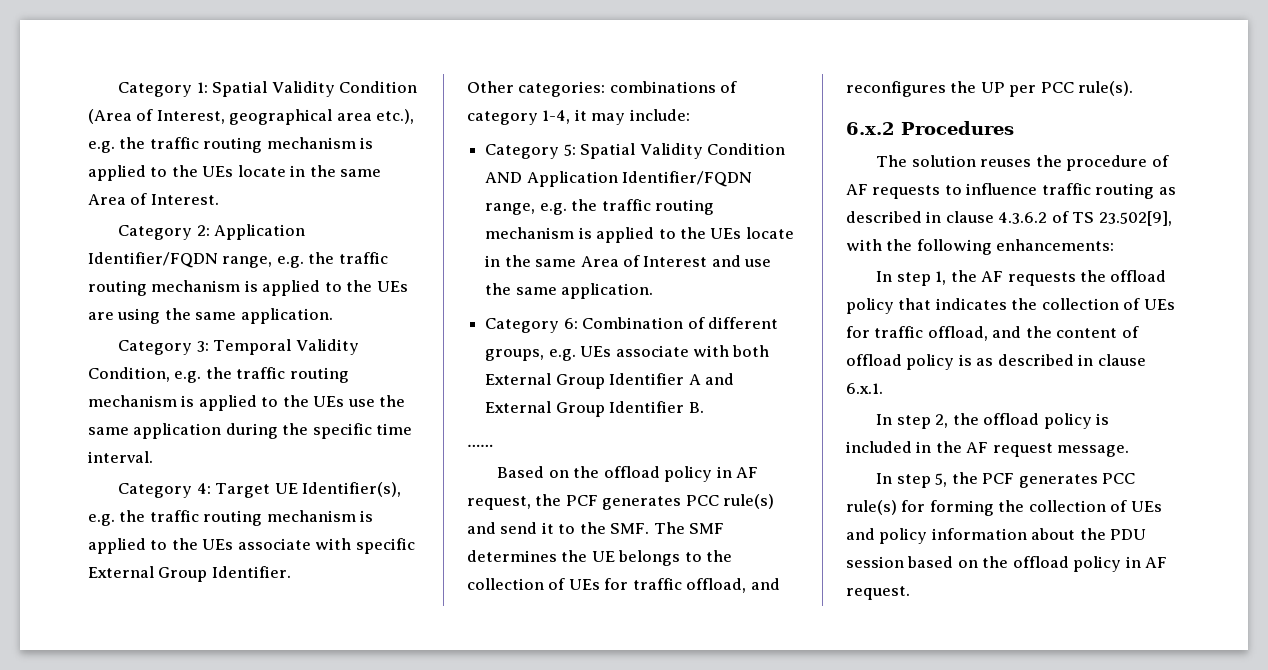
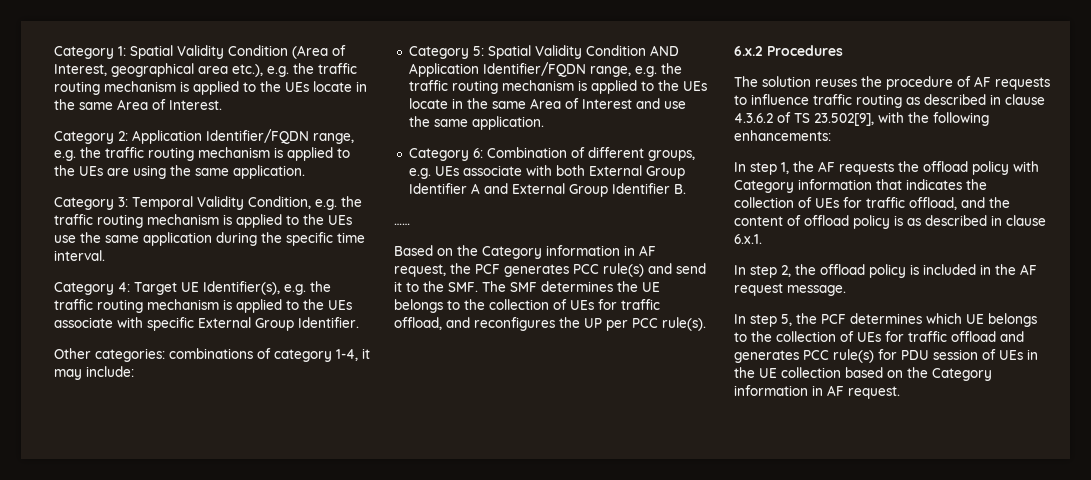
[603,466,713,482] offload policy -> [482,245,620,259] Category information
(894, 306) none -> [1013,161,1039,172] [734,179,872,193] with Category information
[1018,473,1136,488] [846,500,1162,516] [846,528,1147,544] [846,556,904,568] generates PCC rule(s) for forming the collection of UEs and policy information about the PDU session -> [850,313,1037,327] [734,331,1024,342] [734,349,1038,363] [734,367,841,378] determines which UE belongs to the collection of UEs for traffic offload and generates PCC rule(s) for PDU session of UEs in the UE collection
[1012,556,1122,572] offload policy -> [932,368,992,381] [734,385,808,396] Category information

